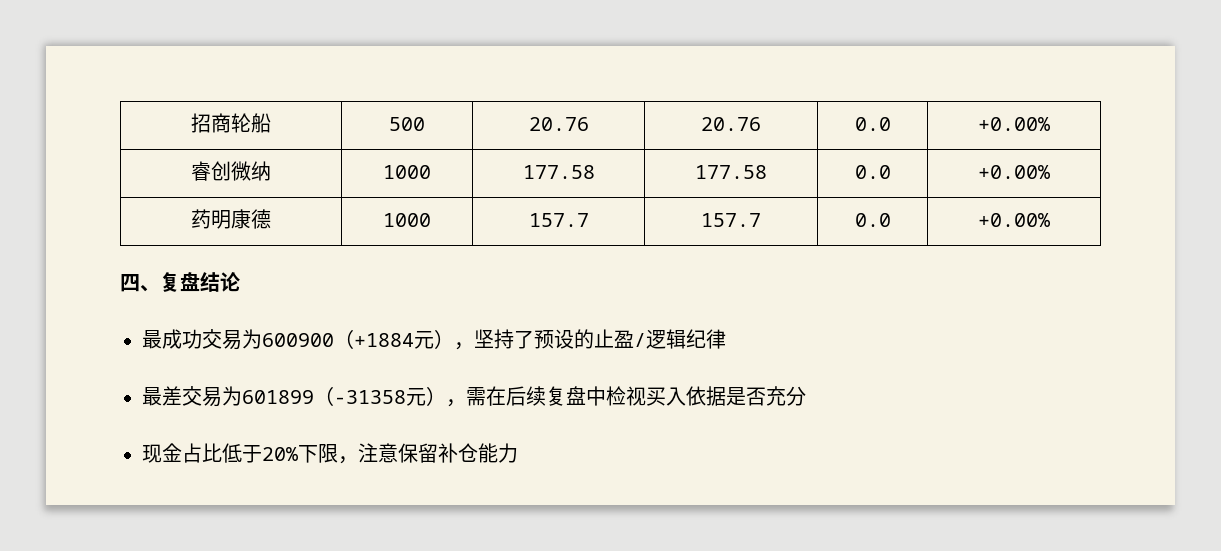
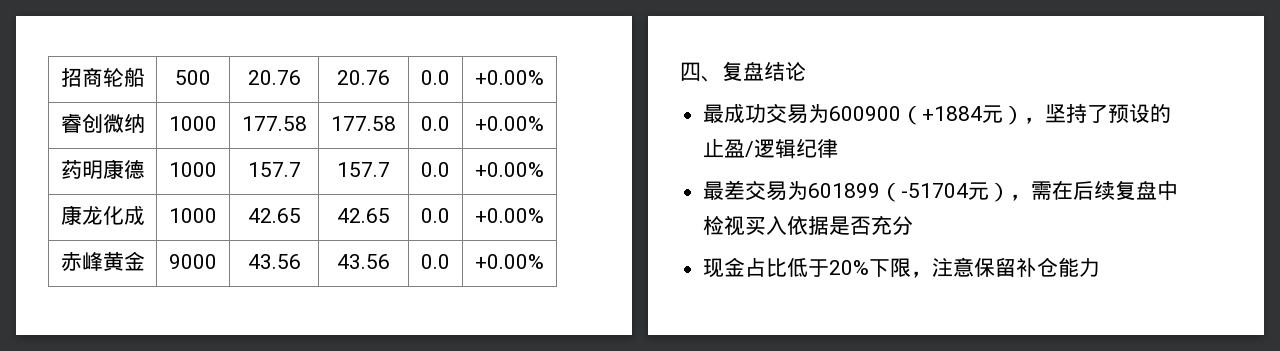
(1050, 220) none -> [60,205,145,225] [169,208,217,223] [247,208,301,223] [337,208,390,223] [421,208,450,223] [475,208,544,223] [60,251,145,271] [169,254,217,269] [247,254,301,269] [337,254,390,269] [421,254,450,269] [475,254,544,269] // 康龙化成 | 1000 | 42.65 | 42.65 | 0.0 | +0.00% // 赤峰黄金 | 9000 | 43.56 | 43.56 | 0.0 | +0.00%
[334,390,406,404] -31358 -> [901,183,969,198] -51704

